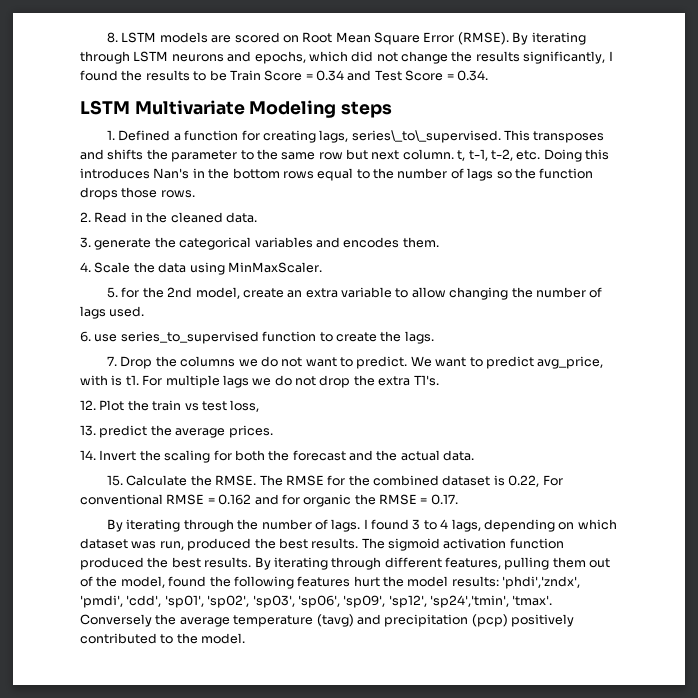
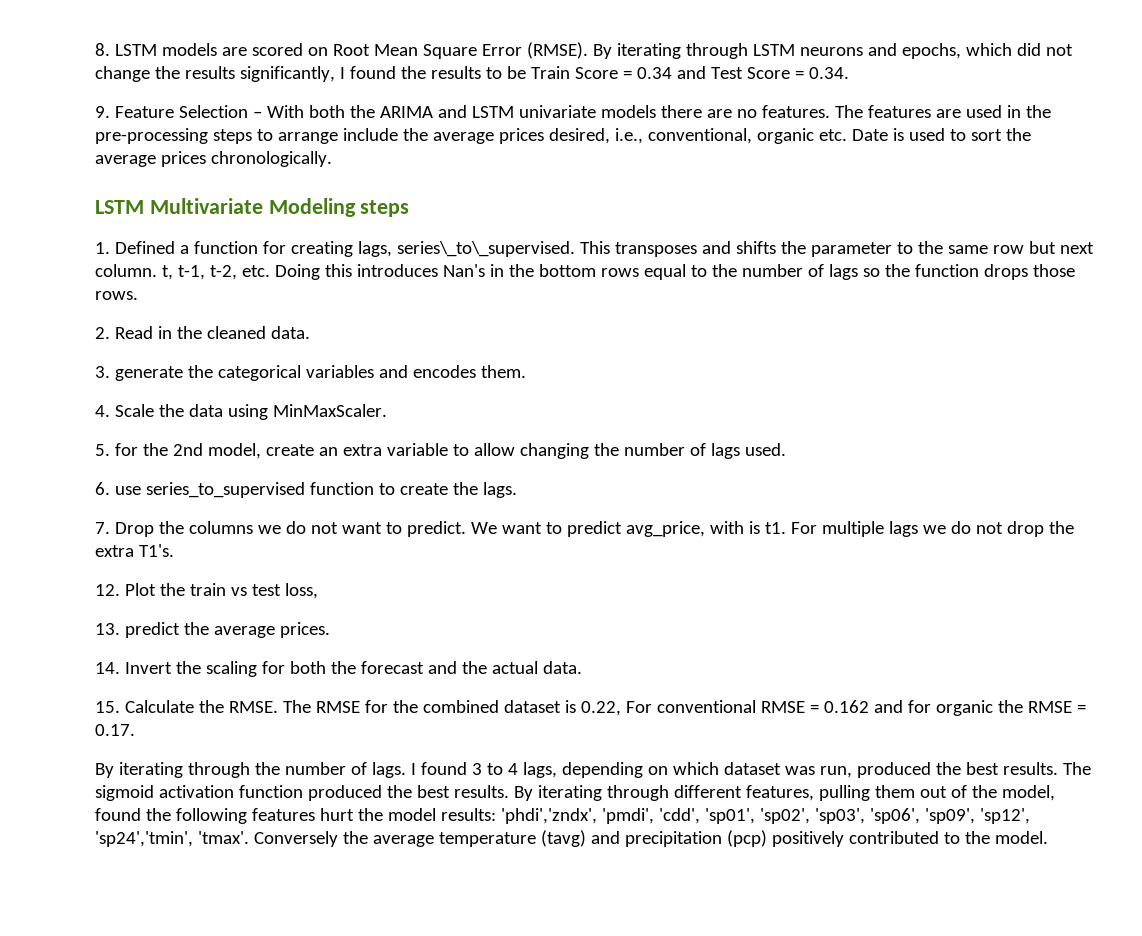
(488, 75) none -> [95,105,1051,118] [95,128,1031,144] [95,151,332,167] // 9. Feature Selection – With both the ARIMA and LSTM univariate models there are no features. The features are used in the pre-processing steps to arrange include the average prices desired, i.e., conventional, organic etc. Date is used to sort the average prices chronologically.

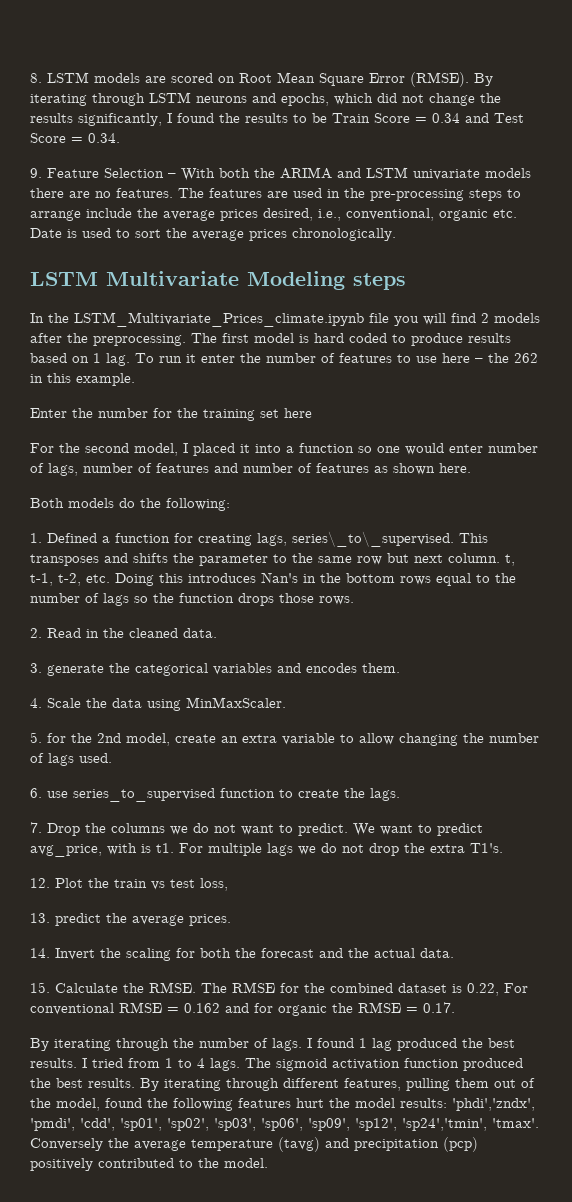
(410, 208) none -> [30,312,540,327] [30,333,511,346] [30,353,538,366] [30,373,135,386] [30,408,312,421] [30,443,538,456] [30,463,471,476] [30,498,230,511] // In the LSTM_Multivariate_Prices_climate.ipynb file you will find 2 models after the preprocessing. The first model is hard coded to produce results based on 1 lag. To run it enter the number of features to use here – the 262 in this example. // Enter the number for the training set here // For the second model, I placed it into a function so one would enter number of lags, number of features and number of features as shown here. // Both models do the following:
[471,762,1058,778] 3 to 4 lags, depending on which dataset was run, produced the best results. -> [359,1038,515,1051] [30,1058,240,1071] 1 lag produced the best results. I tried from 1 to 4 lags.

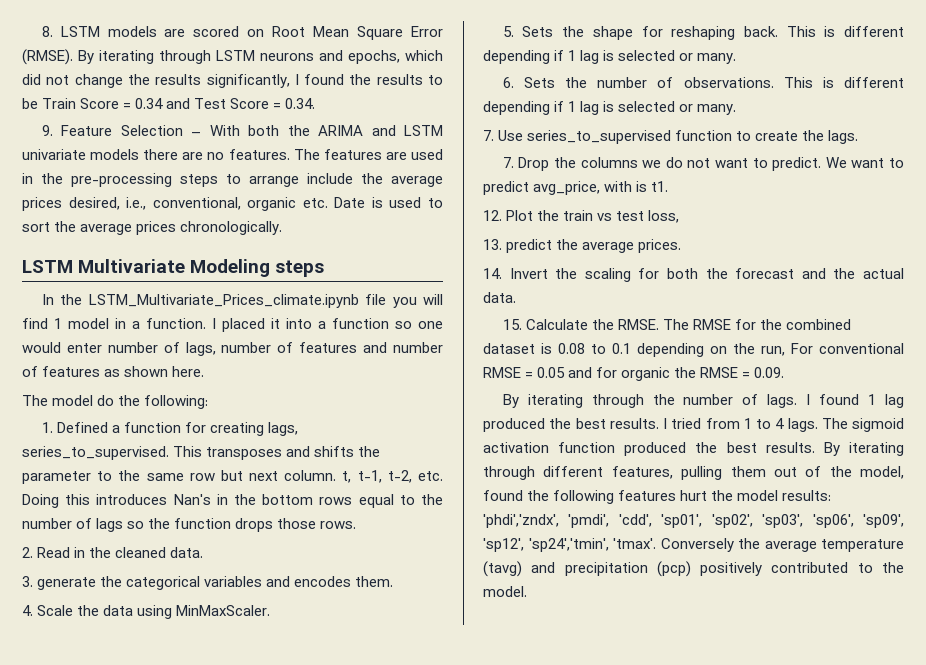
[481,313,540,323] [30,333,511,346] [30,353,538,366] [30,373,135,386] [30,408,312,421] [30,443,178,456] 2 models after the preprocessing. The first model is hard coded to produce results based on 1 lag. To run it enter the number of features to use here – the 262 in this example. // Enter the number for the training set here // For the second model, -> [54,318,206,329] 1 model in a function.
[30,498,114,508] Both models -> [22,395,94,406] The model
[292,531,454,547] series\_to\_supervised. -> [22,446,169,460] series_to_supervised.
[47,733,539,746] [30,753,112,766] [30,788,68,798] for the 2nd model, create an extra variable to allow changing the number of lags used. // 6. use -> [522,26,904,40] [483,50,737,64] [502,77,904,88] [483,101,737,115] [483,130,524,141] Sets the shape for reshaping back. This is different depending if 1 lag is selected or many. // 6. Sets the number of observations. This is different depending if 1 lag is selected or many. // 7. Use
[179,843,503,856] For multiple lags we do not drop the extra T1's. -> (669, 186) none
[467,983,499,996] 0.22, -> [558,343,785,357] 0.08 to 0.1 depending on the run,
[184,1003,220,1013] 0.162 -> [537,367,566,378] 0.05
[423,1002,455,1013] 0.17. -> [754,367,785,378] 0.09.

